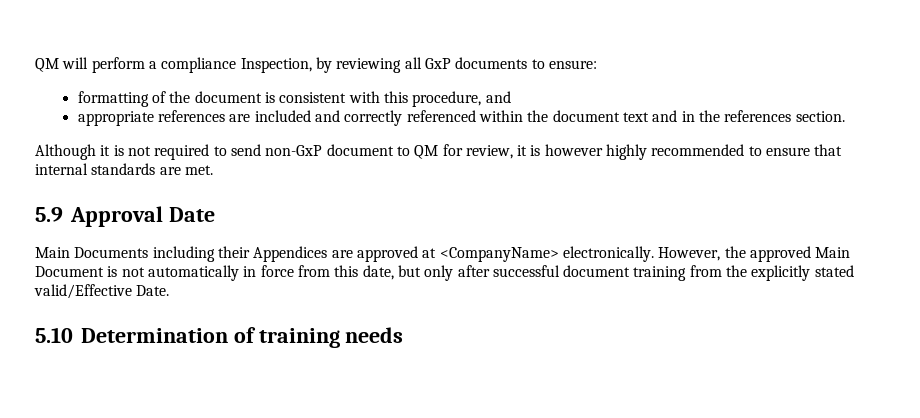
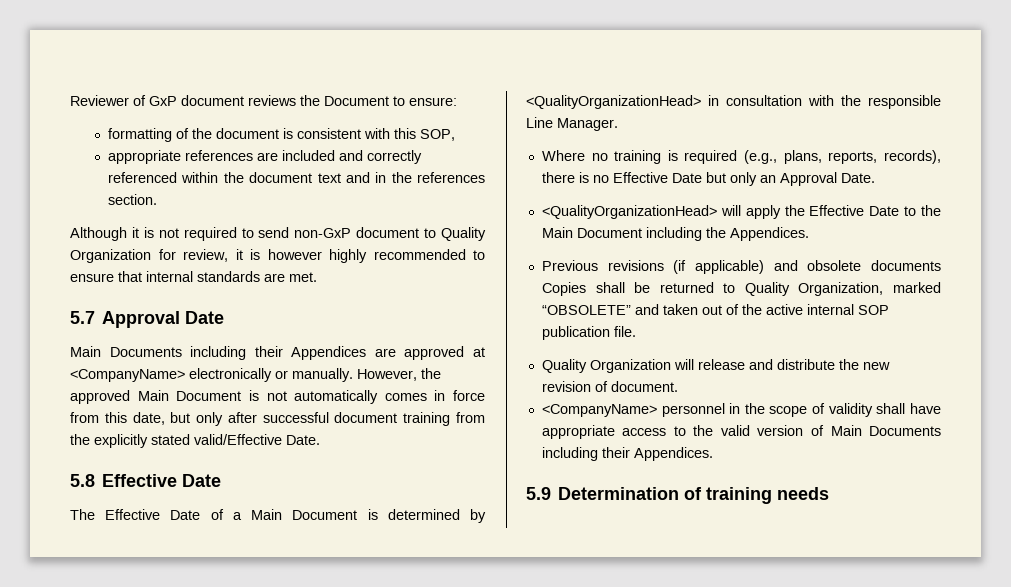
[35,57,528,73] QM will perform a compliance Inspection, by reviewing all GxP documents -> [70,95,389,106] Reviewer of GxP document reviews the Document
[412,91,511,107] procedure, and -> [420,129,456,141] SOP,
[414,145,439,159] QM -> [441,227,486,241] [70,249,151,263] Quality Organization
[35,207,63,222] 5.9 -> [70,311,95,324] 5.7
[562,246,654,262] electronically. -> [189,368,353,382] electronically or manually.
(239, 273) none -> [384,393,427,401] comes
[35,327,73,343] 5.10 -> [70,474,222,487] [70,509,487,523] [526,95,941,109] [526,117,618,131] [541,150,941,164] [541,172,875,186] [541,205,941,219] [541,227,809,241] [541,260,941,274] [541,282,941,296] [541,304,889,315] [541,326,636,340] [541,359,890,373] [541,381,678,392] [541,403,941,417] [541,425,941,439] [541,447,713,461] [526,487,551,500] 5.8 Effective Date // The Effective Date of a Main Document is determined by <QualityOrganizationHead> in consultation with the responsible Line Manager. // Where no training is required (e.g., plans, reports, records), there is no Effective Date but only an Approval Date. // <QualityOrganizationHead> will apply the Effective Date to the Main Document including the Appendices. // Previous revisions (if applicable) and obsolete documents Copies shall be returned to Quality Organization, marked “OBSOLETE” and taken out of the active internal SOP publication file. // Quality Organization will release and distribute the new revision of document. // <CompanyName> personnel in the scope of validity shall have appropriate access to the valid version of Main Documents including their Appendices. // 5.9

